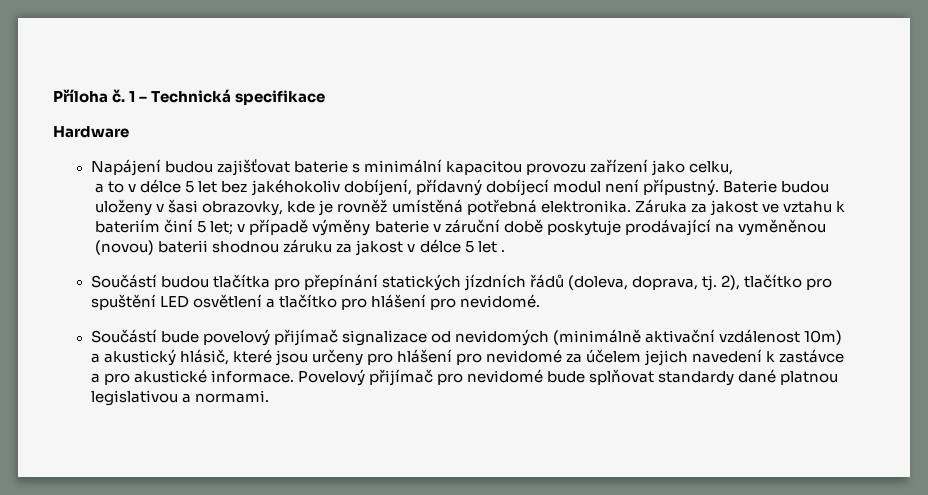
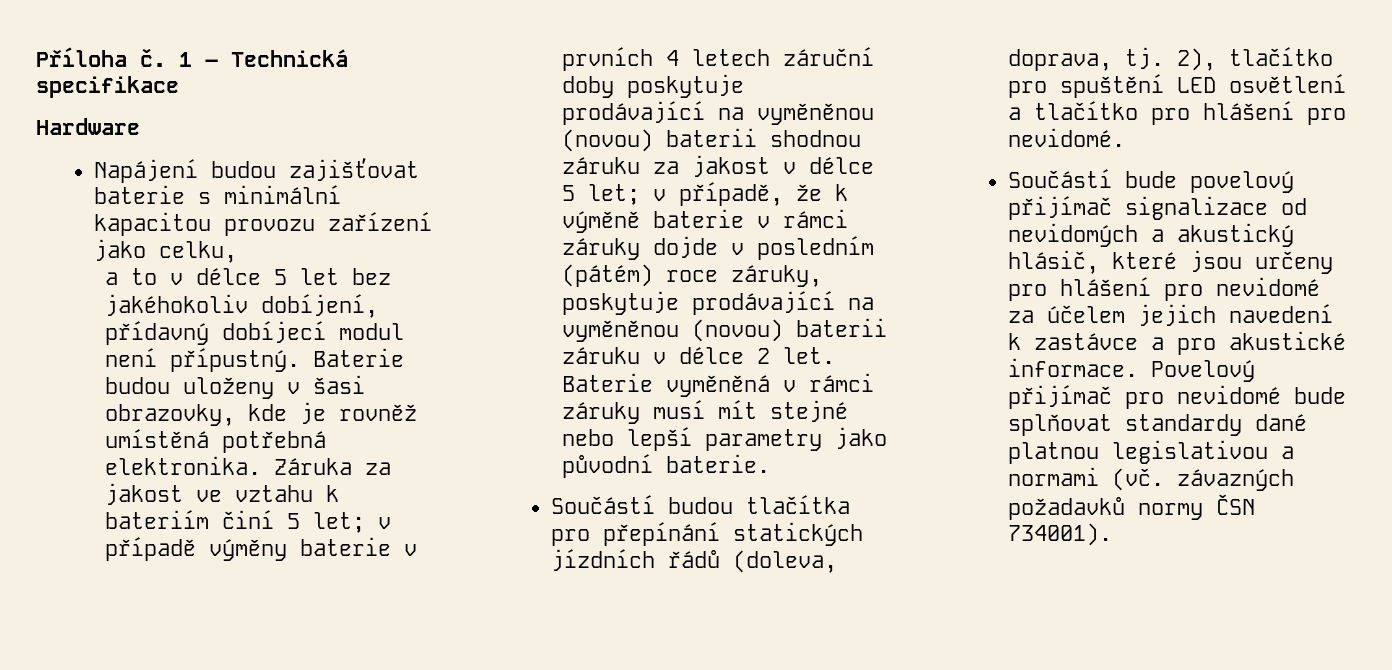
[444,219,543,233] záruční době -> [562,47,875,71] [562,76,615,98] prvních 4 letech záruční doby
[477,241,505,253] let . -> [588,182,849,206] [562,209,849,233] [562,236,875,260] [562,264,823,287] [562,291,875,315] [562,318,888,342] [562,347,836,364] [562,373,875,397] [562,400,849,424] [562,427,888,451] [562,454,771,478] let; v případě, že k výměně baterie v rámci záruky dojde v posledním (pátém) roce záruky, poskytuje prodávající na vyměněnou (novou) baterii záruku v délce 2 let. Baterie vyměněná v rámci záruky musí mít stejné nebo lepší parametry jako původní baterie.
[552,329,843,345] (minimálně aktivační vzdálenost 10m) -> (1139, 235) none
[194,390,269,403] normami. -> [1008,467,1295,491] [1008,494,1256,520] [1008,523,1113,546] normami (vč. závazných požadavků normy ČSN 734001).

